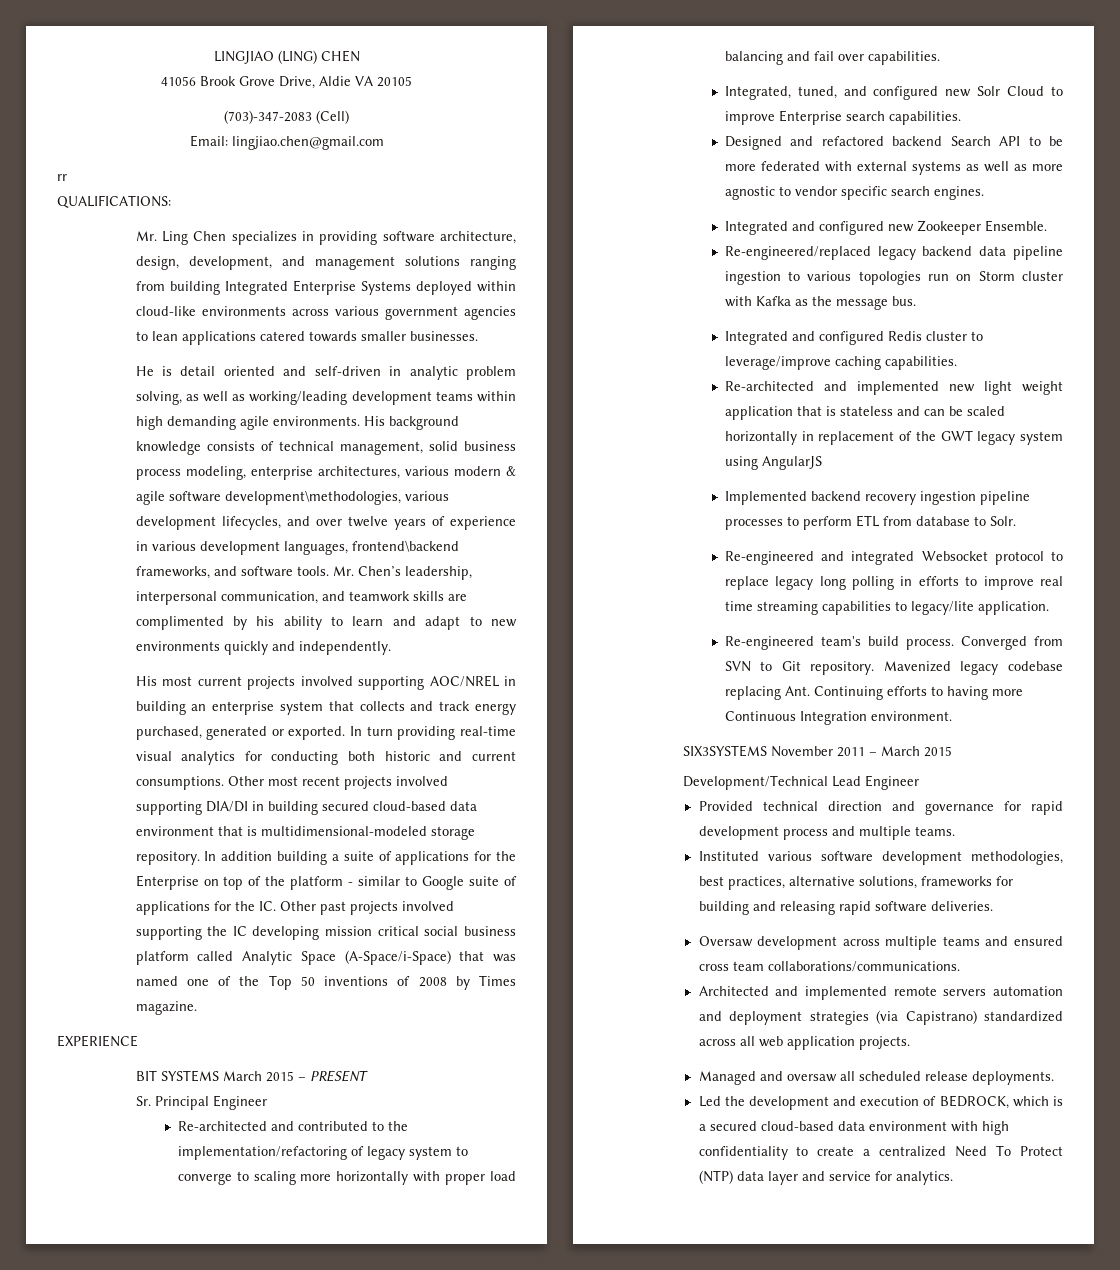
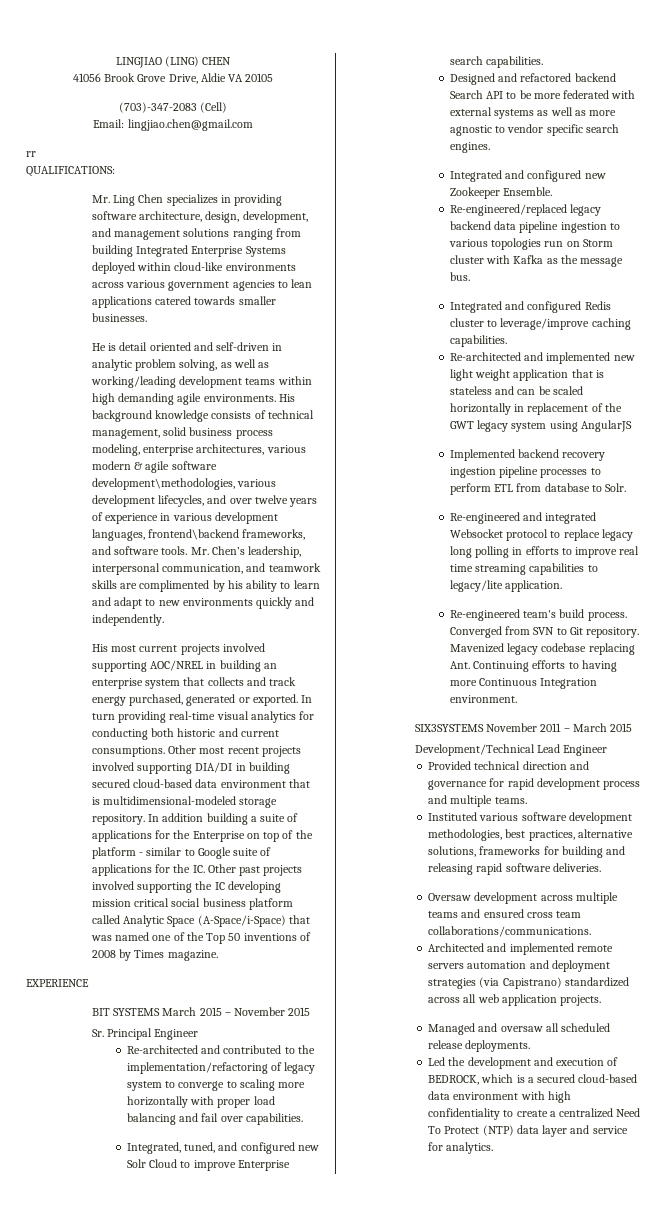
[309,1070,368,1082] PRESENT -> [234,1007,311,1016] November 2015

